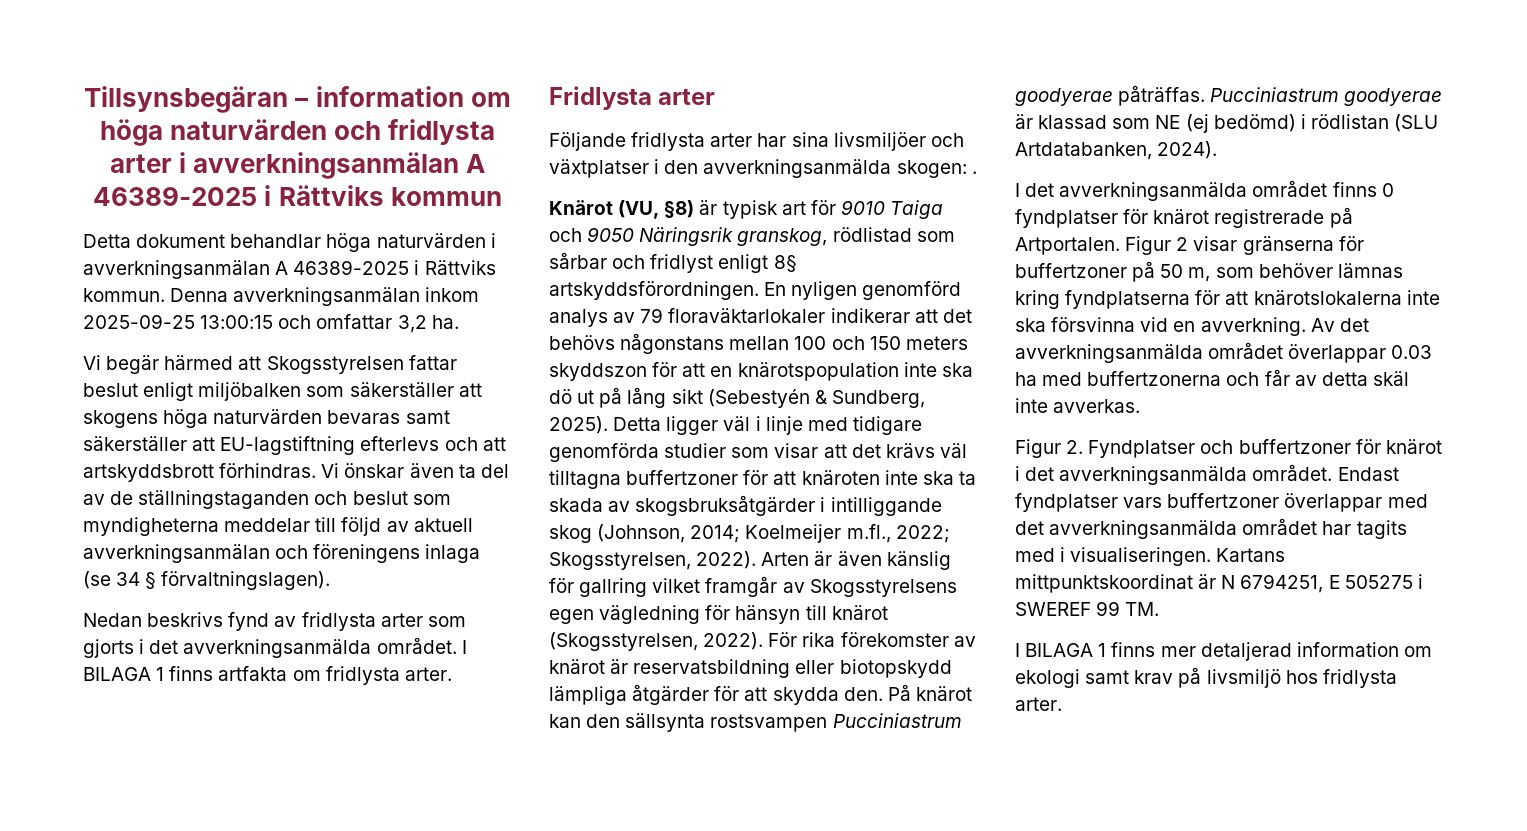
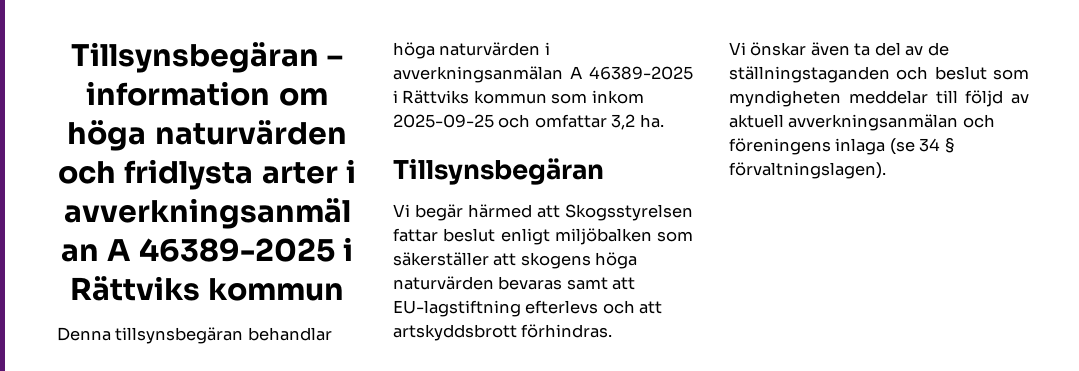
[83,234,226,248] Detta dokument -> [57,327,244,344] Denna tillsynsbegäran
[83,287,421,306] kommun. Denna avverkningsanmälan -> [473,90,588,104] kommun som
[200,315,274,329] 13:00:15 -> (494, 121) none
(459, 322) none -> [393,158,604,185] // Tillsynsbegäran
[83,436,187,451] säkerställer -> (608, 283) none
(317, 470) none -> (613, 331) //
[83,517,219,536] myndigheterna -> [729,90,841,107] myndigheten
[83,612,466,631] [83,637,467,658] [83,666,452,685] [549,86,716,110] [549,132,964,151] [549,159,977,178] [549,200,944,219] [549,227,955,246] [549,252,797,273] [549,281,962,300] [549,308,972,327] [549,333,968,354] [549,362,973,381] [549,387,925,408] [549,416,922,435] [549,443,967,462] [549,470,976,489] [549,495,942,516] [549,524,950,543] [549,551,951,570] [549,576,957,597] [549,605,888,624] [549,632,976,651] [549,659,952,678] [549,684,972,705] [549,713,962,732] [1015,85,1443,106] [1015,114,1439,133] [1015,141,1218,160] [1015,180,1394,201] [1015,207,1353,228] [1015,236,1364,255] [1015,261,1403,282] [1015,290,1440,309] [1015,317,1369,336] [1015,342,1433,363] [1015,369,1409,386] [1015,398,1141,413] [1015,439,1442,458] [1015,464,1399,485] [1015,493,1428,512] [1015,518,1407,539] [1015,547,1286,566] [1015,574,1423,593] [1015,601,1160,616] [1015,642,1432,661] [1015,667,1397,688] [1015,697,1062,711] // Nedan beskrivs fynd av fridlysta arter som gjorts i det avverkningsanmälda området. I BILAGA 1 finns artfakta om fridlysta arter. // Fridlysta arter // Följande fridlysta arter har sina livsmiljöer och växtplatser i den avverkningsanmälda skogen: . // Knärot (VU, §8) är typisk art för 9010 Taiga och 9050 Näringsrik granskog, rödlistad som sårbar och fridlyst enligt 8§ artskyddsförordningen. En nyligen genomförd analys av 79 floraväktarlokaler indikerar att det behövs någonstans mellan 100 och 150 meters skyddszon för att en knärotspopulation inte ska dö ut på lång sikt (Sebestyén & Sundberg, 2025). Detta ligger väl i linje med tidigare genomförda studier som visar att det krävs väl tilltagna buffertzoner för att knäroten inte ska ta skada av skogsbruksåtgärder i intilliggande skog (Johnson, 2014; Koelmeijer m.fl., 2022; Skogsstyrelsen, 2022). Arten är även känslig för gallring vilket framgår av Skogsstyrelsens egen vägledning för hänsyn till knärot (Skogsstyrelsen, 2022). För rika förekomster av knärot är reservatsbildning eller biotopskydd lämpliga åtgärder för att skydda den. På knärot kan den sällsynta rostsvampen Pucciniastrum goodyerae påträffas. Pucciniastrum goodyerae är klassad som NE (ej bedömd) i rödlistan (SLU Artdatabanken, 2024). // I det avverkningsanmälda området finns 0 fyndplatser för knärot registrerade på Artportalen. Figur 2 visar gränserna för buffertzoner på 50 m, som behöver lämnas kring fyndplatserna för att knärotslokalerna inte ska försvinna vid en avverkning. Av det avverkningsanmälda området överlappar 0.03 ha med buffertzonerna och får av detta skäl inte avverkas. // Figur 2. Fyndplatser och buffertzoner för knärot i det avverkningsanmälda området. Endast fyndplatser vars buffertzoner överlappar med det avverkningsanmälda området har tagits med i visualiseringen. Kartans mittpunktskoordinat är N 6794251, E 505275 i SWEREF 99 TM. // I BILAGA 1 finns mer detaljerad information om ekologi samt krav på livsmiljö hos fridlysta arter. -> (886, 170) none

